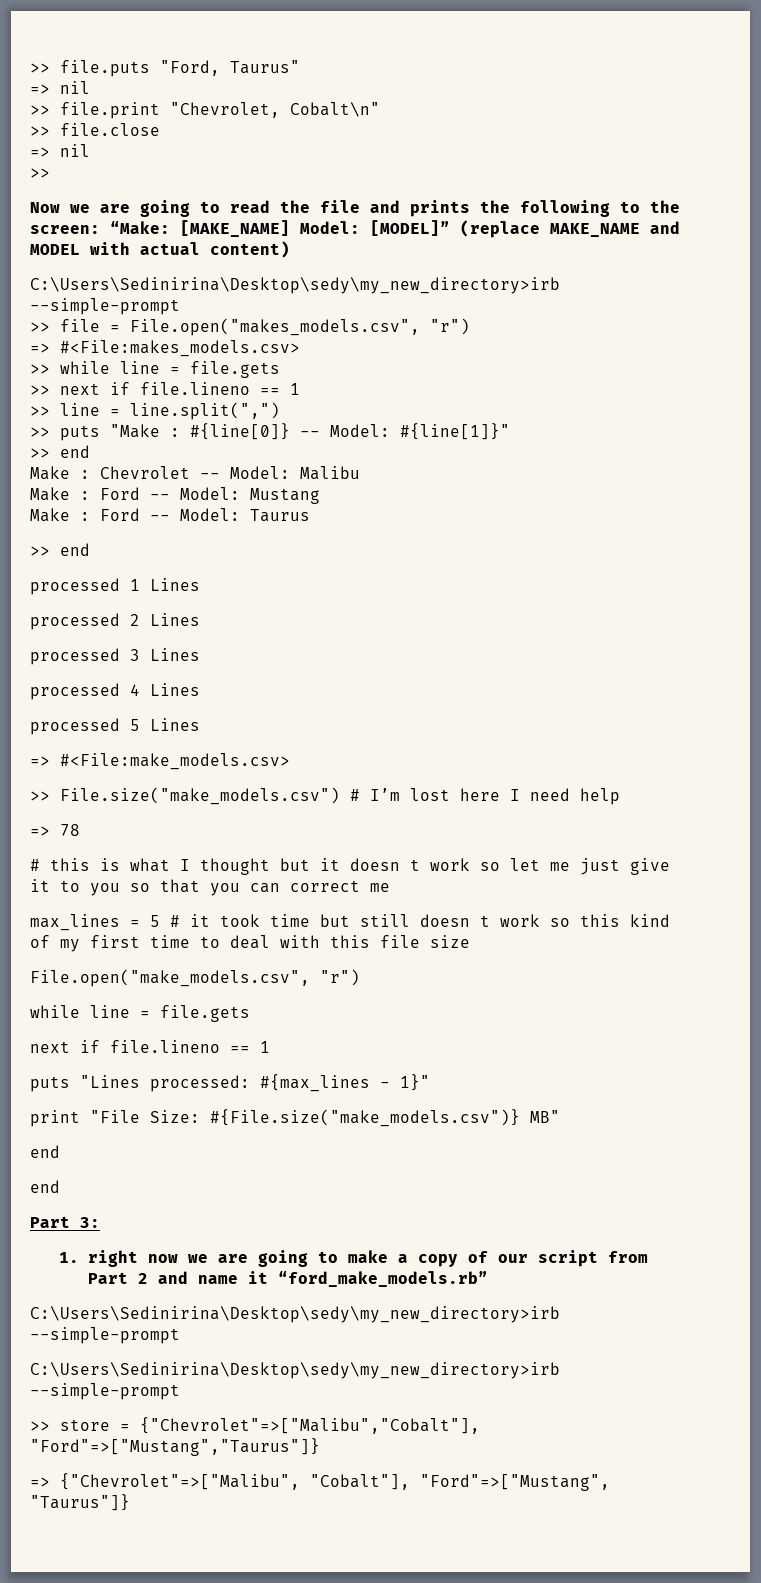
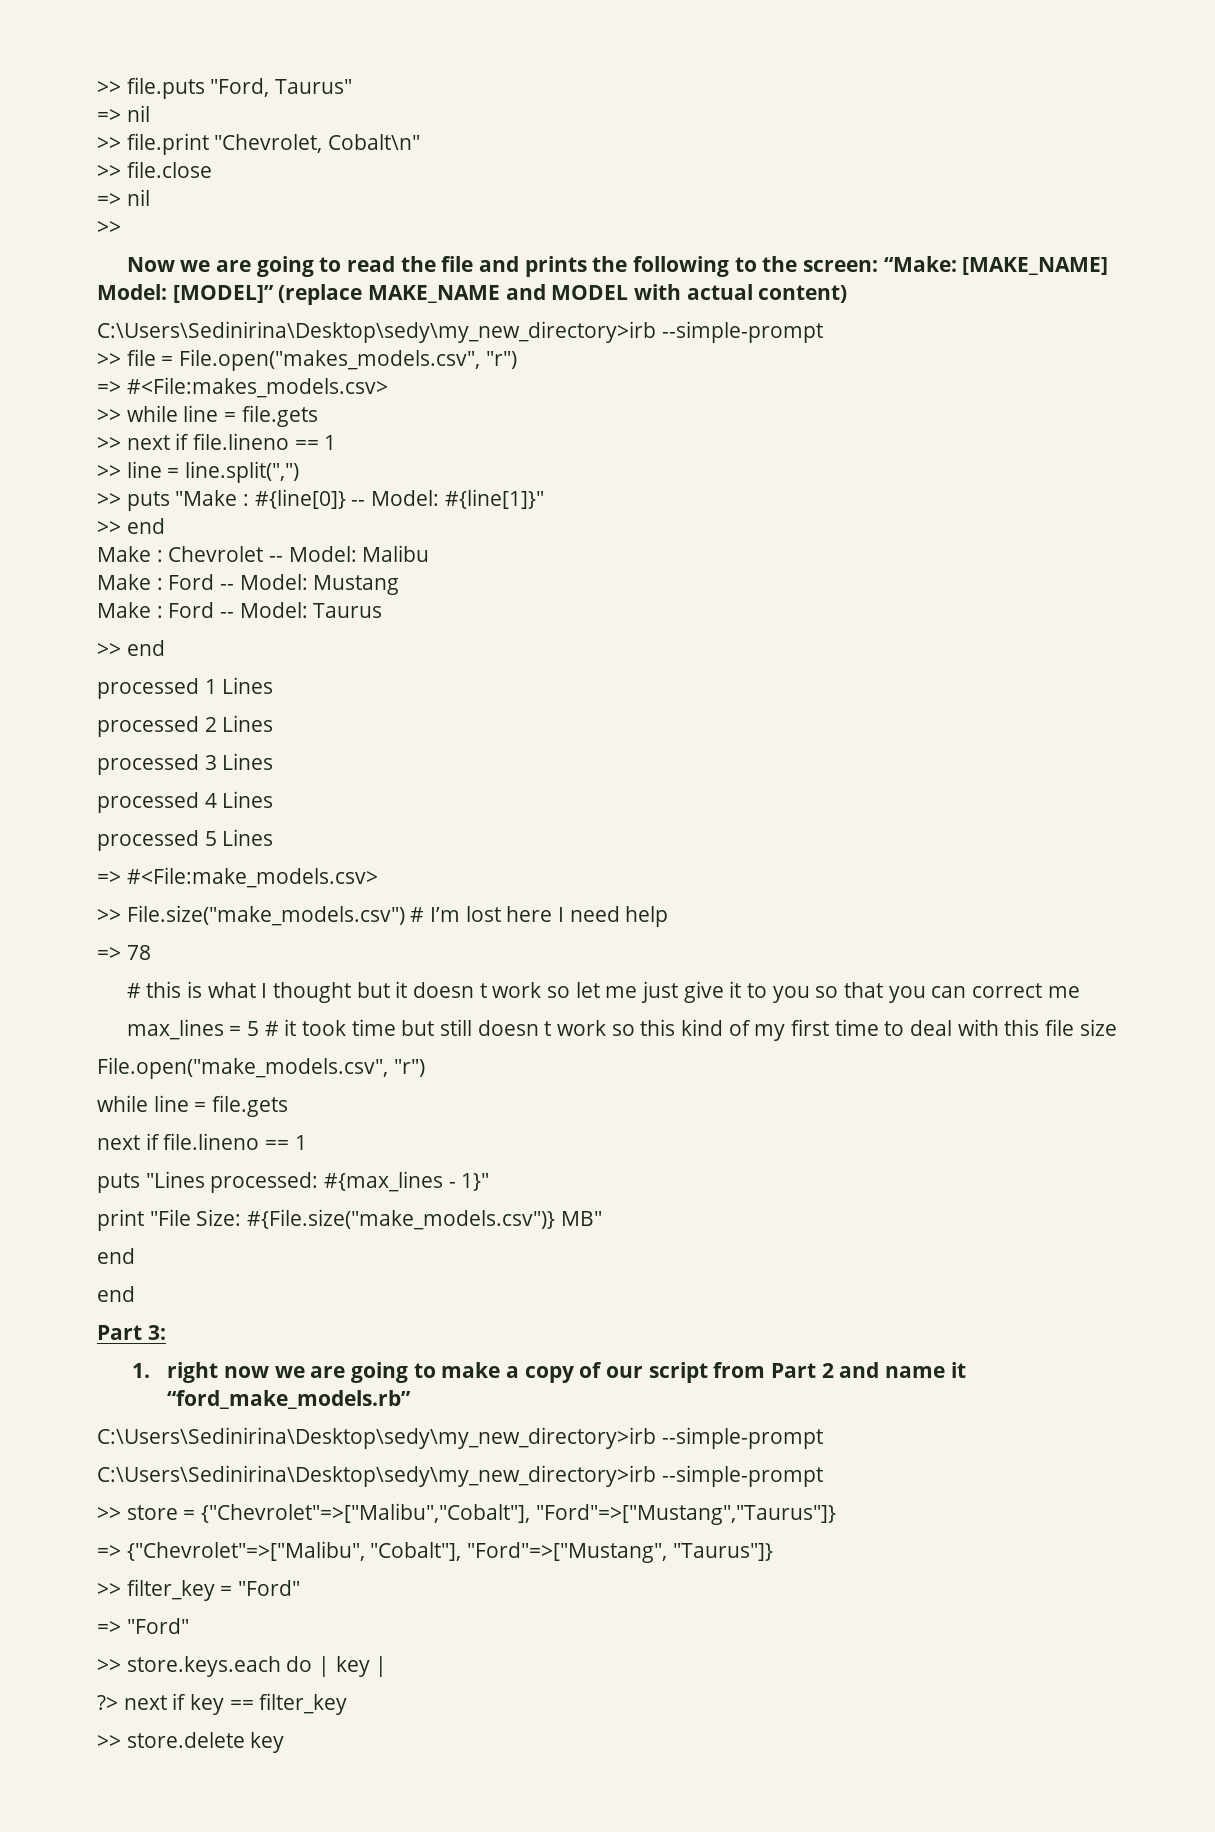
(130, 1502) none -> [97,1579,301,1601] [97,1618,189,1634] [97,1656,388,1677] [97,1693,348,1715] [97,1732,285,1753] // >> filter_key = "Ford" // => "Ford" // >> store.keys.each do | key | // ?> next if key == filter_key // >> store.delete key

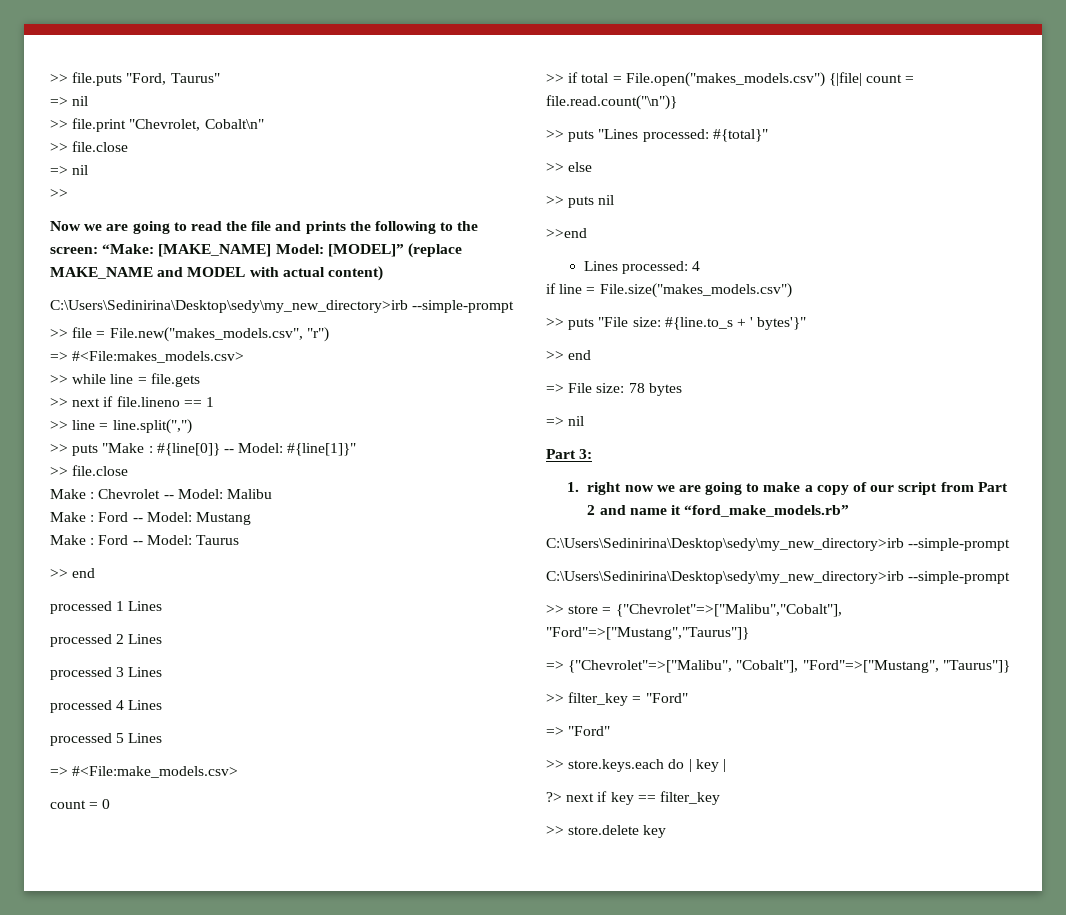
[179,349,481,371] File.open("makes_models.csv", -> [109,327,303,342] File.new("makes_models.csv",
[126,518,165,534] end -> [72,465,129,476] file.close
[97,905,669,927] [97,945,151,960] [126,981,1080,1003] [126,1019,1117,1041] [97,1057,425,1079] [97,1095,289,1117] [97,1133,307,1150] [97,1171,490,1193] [97,1209,602,1231] [97,1248,135,1264] [97,1286,135,1302] >> File.size("make_models.csv") # I’m lost here I need help // => 78 // # this is what I thought but it doesn t work so let me just give it to you so that you can correct me // max_lines = 5 # it took time but still doesn t work so this kind of my first time to deal with this file size // File.open("make_models.csv", "r") // while line = file.gets // next if file.lineno == 1 // puts "Lines processed: #{max_lines - 1}" // print "File Size: #{File.size("make_models.csv")} MB" // end // end -> [50,799,111,809] [546,72,915,87] [546,95,677,110] [546,129,768,142] [546,162,593,172] [546,195,615,208] [546,228,587,238] [583,261,701,274] [546,283,792,298] [546,317,807,330] [546,350,592,360] [546,383,682,396] [546,416,585,426] count = 0 // >> if total = File.open("makes_models.csv") {|file| count = file.read.count("\n")} // >> puts "Lines processed: #{total}" // >> else // >> puts nil // >>end // Lines processed: 4 // if line = File.size("makes_models.csv") // >> puts "File size: #{line.to_s + ' bytes'}" // >> end // => File size: 78 bytes // => nil

